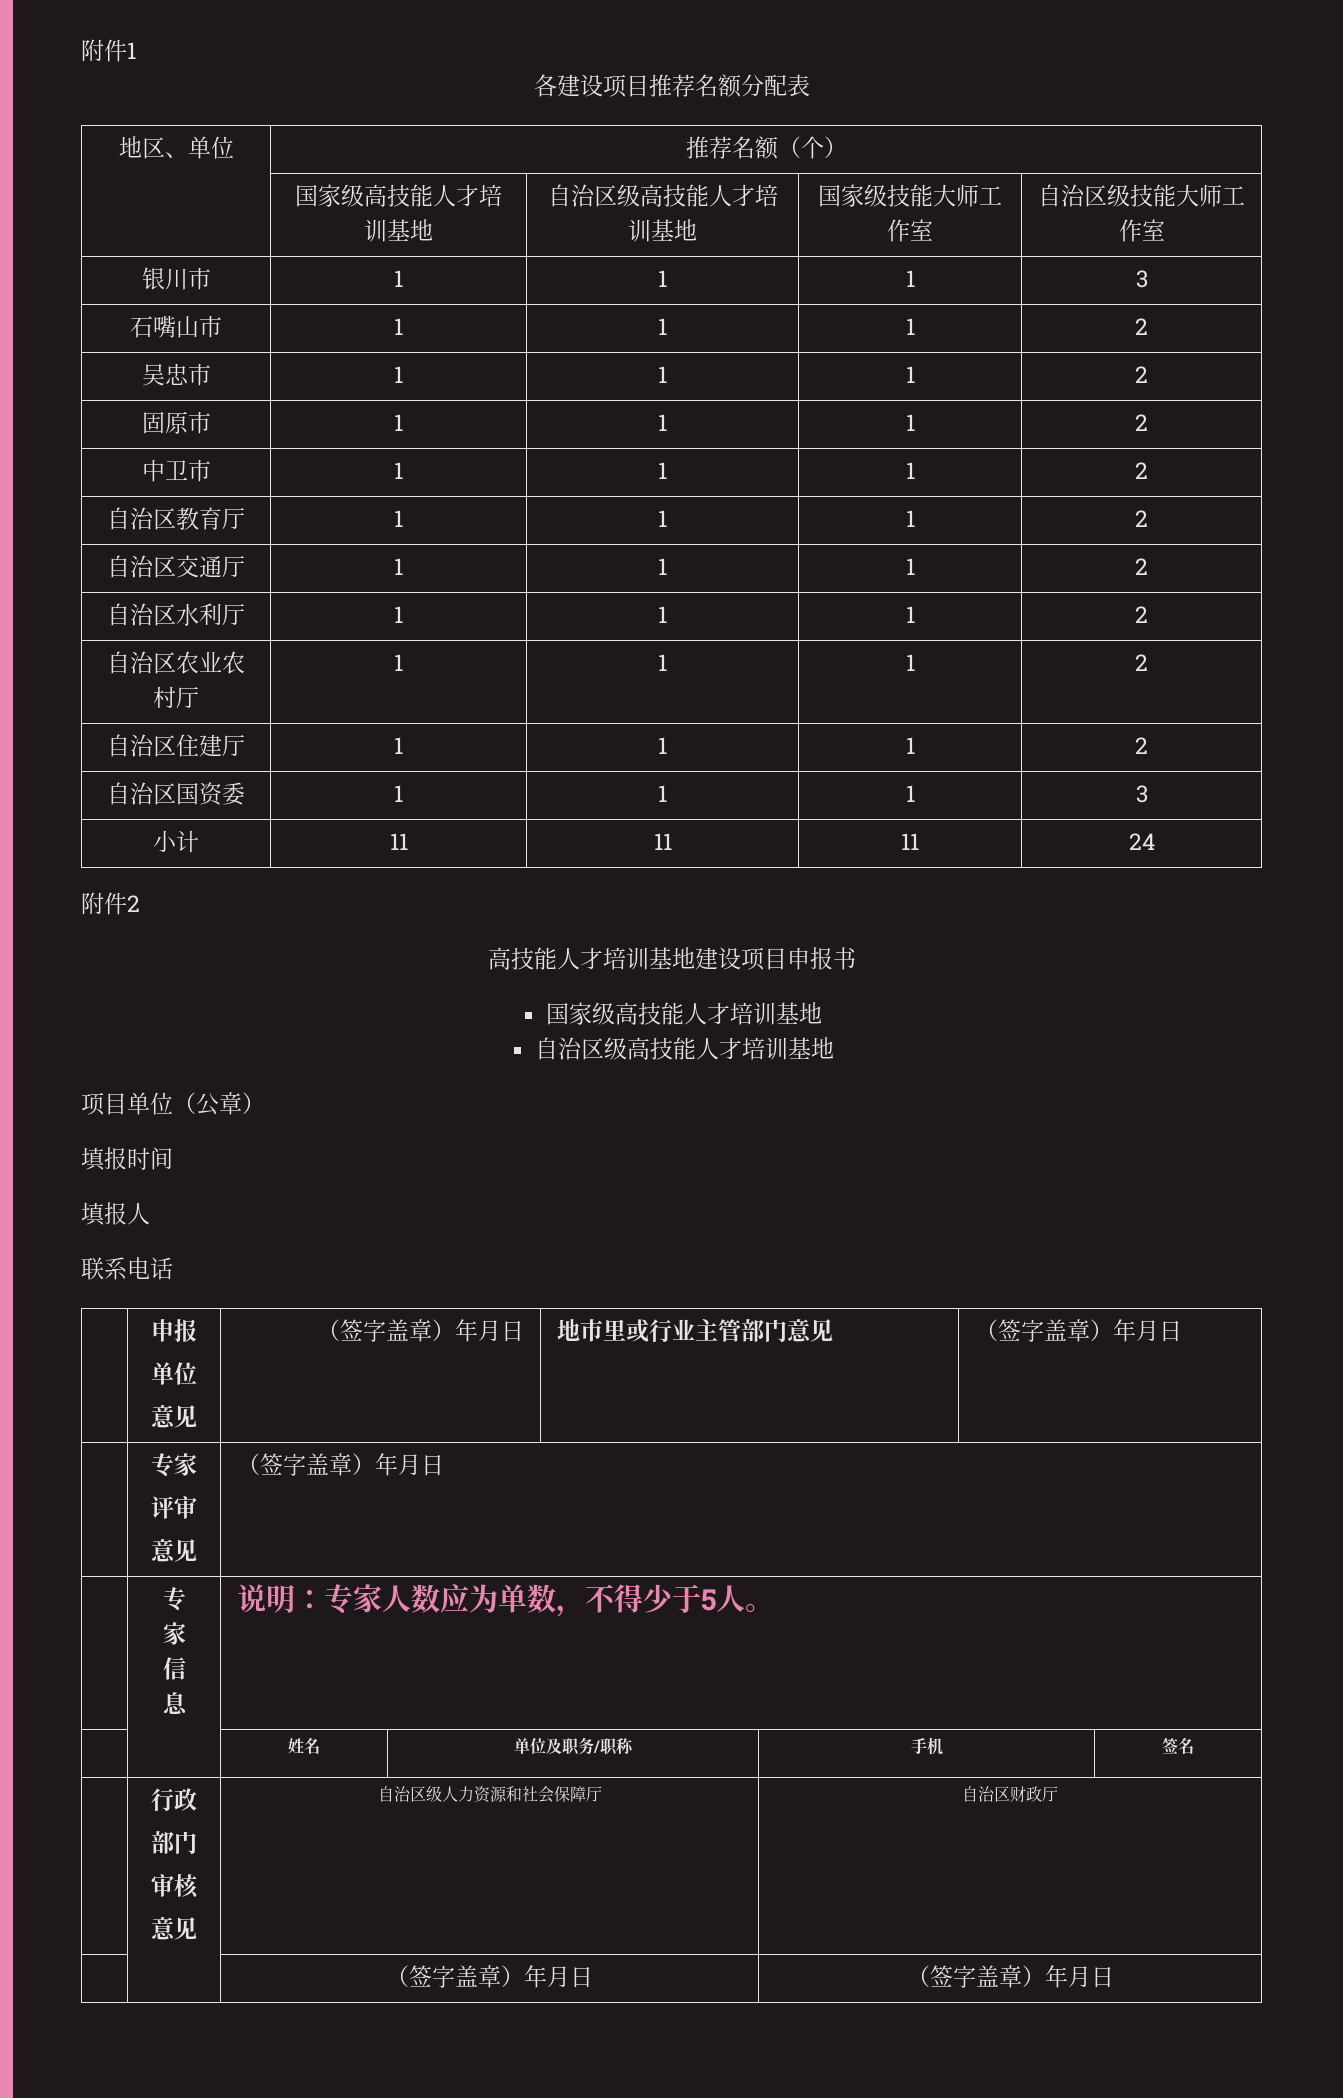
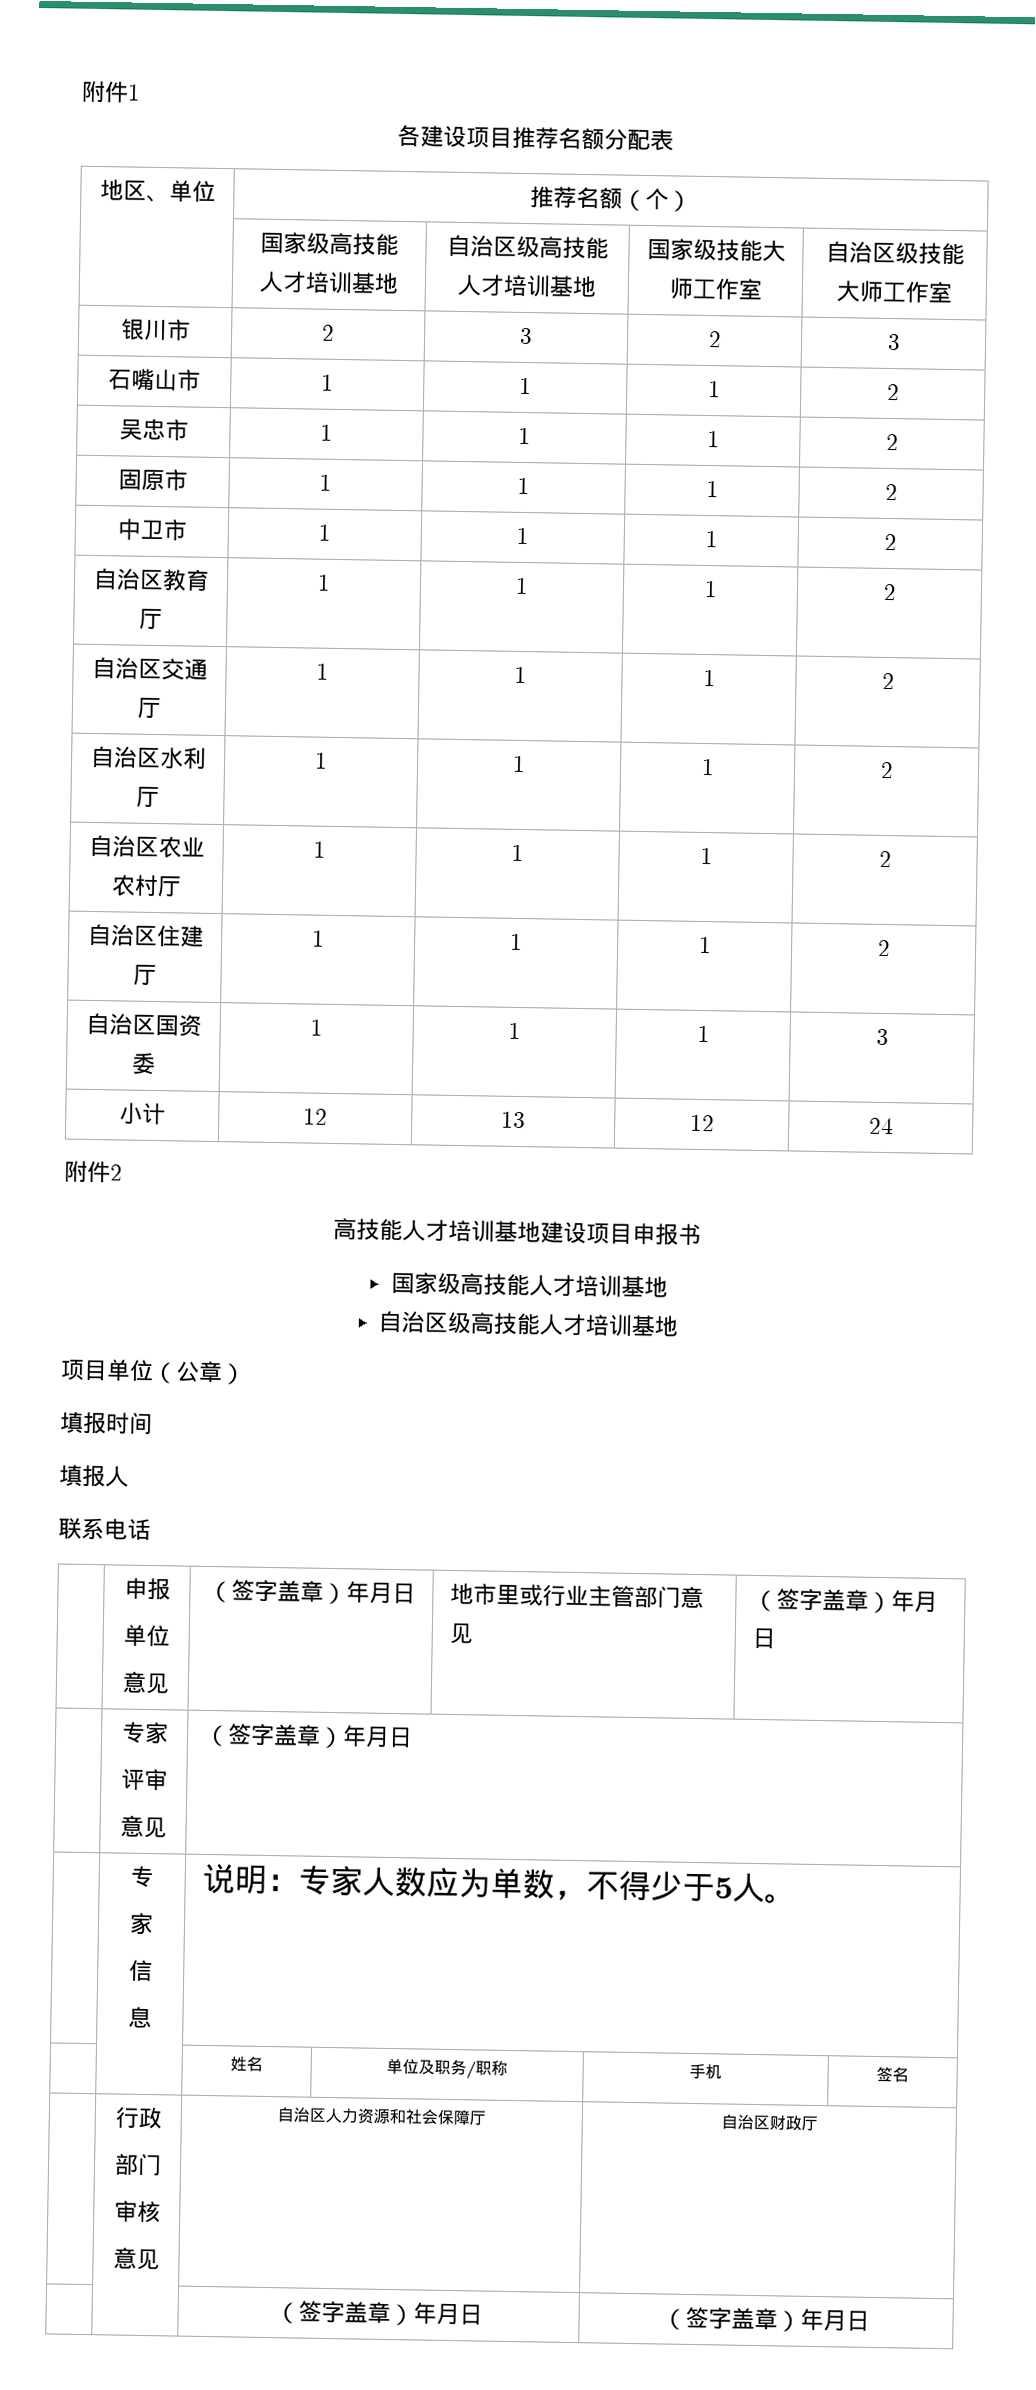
[394,270,403,287] [658,270,667,287] [905,270,915,287] 1 | 1 | 1 -> [321,324,335,341] [519,327,533,345] [707,331,722,348] 2 | 3 | 2
[389,833,408,850] [653,833,672,850] [901,833,919,850] 11 | 11 | 11 -> [303,1108,328,1125] [501,1111,526,1129] [689,1114,715,1132] 12 | 13 | 12
[425,1786,442,1802] 级 -> (326, 2114) none

